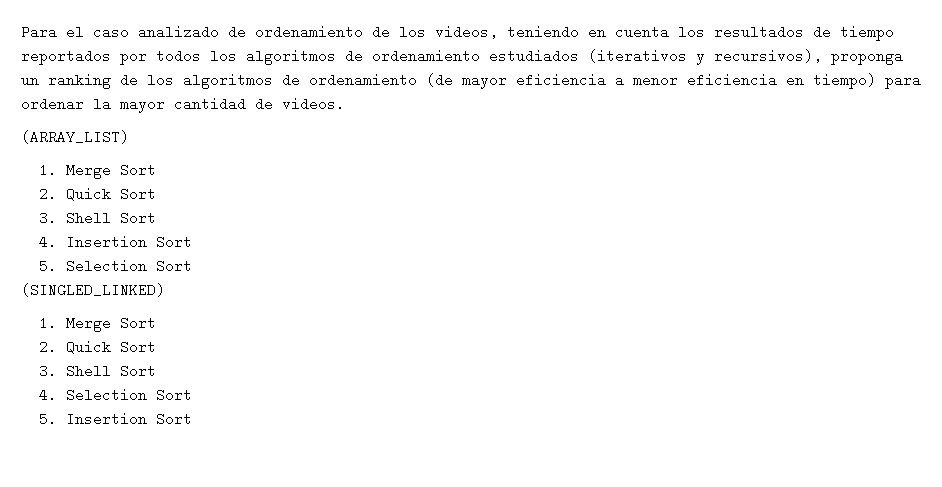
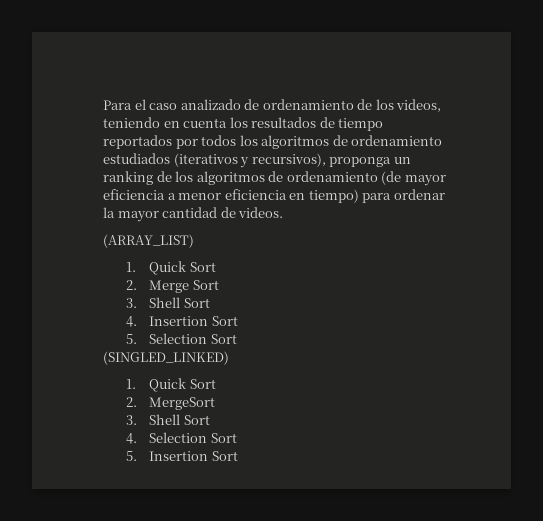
[65,163,156,179] [39,187,111,201] Merge Sort // 2. Quick -> [149,261,216,275] [126,280,190,293] Quick Sort // 2. Merge
[65,316,156,332] [39,340,156,354] Merge Sort // 2. Quick Sort -> [149,378,216,392] [126,397,216,410] Quick Sort // 2. MergeSort

